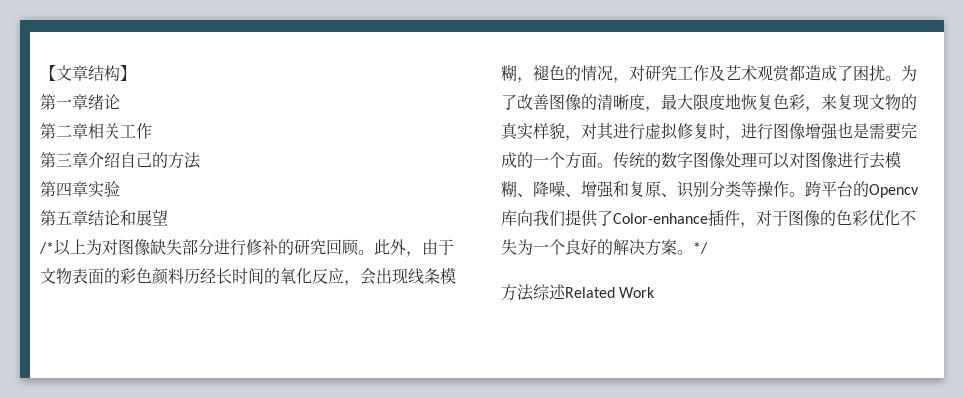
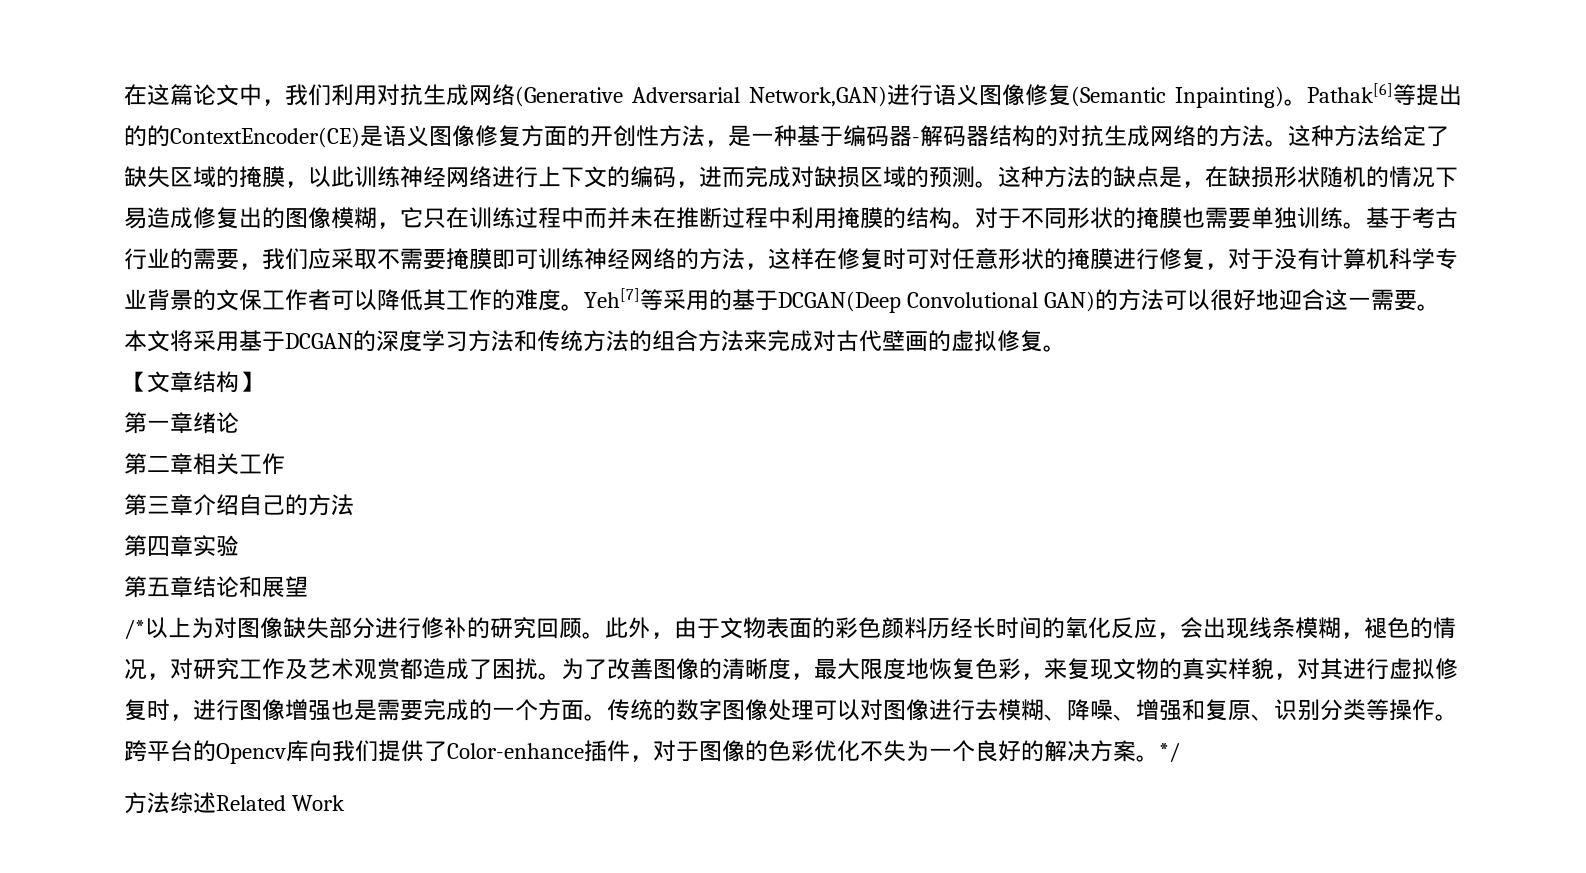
(40, 73) none -> [124,83,1462,108] [124,125,1449,148] [124,166,1458,188] [124,207,1458,229] [124,248,1458,270] [124,288,1441,313] [124,330,1066,352] 在这篇论文中，我们利用对抗生成网络(Generative Adversarial Network,GAN)进行语义图像修复(Semantic Inpainting)。Pathak[6]等提出的的ContextEncoder(CE)是语义图像修复方面的开创性方法，是一种基于编码器-解码器结构的对抗生成网络的方法。这种方法给定了缺失区域的掩膜，以此训练神经网络进行上下文的编码，进而完成对缺损区域的预测。这种方法的缺点是，在缺损形状随机的情况下易造成修复出的图像模糊，它只在训练过程中而并未在推断过程中利用掩膜的结构。对于不同形状的掩膜也需要单独训练。基于考古行业的需要，我们应采取不需要掩膜即可训练神经网络的方法，这样在修复时可对任意形状的掩膜进行修复，对于没有计算机科学专业背景的文保工作者可以降低其工作的难度。Yeh[7]等采用的基于DCGAN(Deep Convolutional GAN)的方法可以很好地迎合这一需要。本文将采用基于DCGAN的深度学习方法和传统方法的组合方法来完成对古代壁画的虚拟修复。 //

